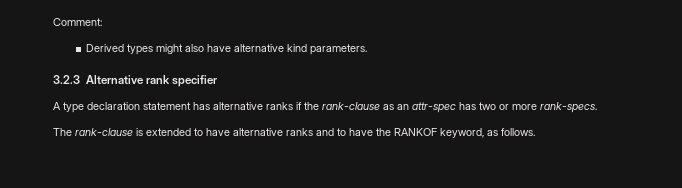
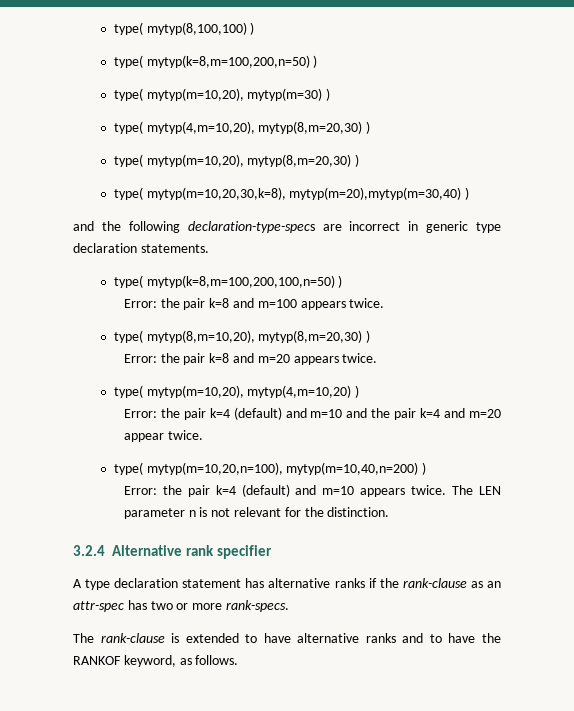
[53,18,102,26] [85,44,367,55] [53,75,80,84] Comment: // Derived types might also have alternative kind parameters. // 3.2.3 -> [113,22,255,35] [113,55,318,68] [113,88,331,101] [113,121,371,134] [113,154,360,167] [113,187,470,200] [73,221,501,233] [73,243,209,253] [113,275,343,288] [123,298,385,310] [113,330,371,343] [123,353,378,365] [113,385,360,398] [123,407,501,420] [123,430,203,442] [113,462,427,475] [123,484,501,497] [123,507,390,519] [73,545,105,556] type( mytyp(8,100,100) ) // type( mytyp(k=8,m=100,200,n=50) ) // type( mytyp(m=10,20), mytyp(m=30) ) // type( mytyp(4,m=10,20), mytyp(8,m=20,30) ) // type( mytyp(m=10,20), mytyp(8,m=20,30) ) // type( mytyp(m=10,20,30,k=8), mytyp(m=20),mytyp(m=30,40) ) // and the following declaration-type-specs are incorrect in generic type declaration statements. // type( mytyp(k=8,m=100,200,100,n=50) ) // Error: the pair k=8 and m=100 appears twice. // type( mytyp(8,m=10,20), mytyp(8,m=20,30) ) // Error: the pair k=8 and m=20 appears twice. // type( mytyp(m=10,20), mytyp(4,m=10,20) ) // Error: the pair k=4 (default) and m=10 and the pair k=4 and m=20 appear twice. // type( mytyp(m=10,20,n=100), mytyp(m=10,40,n=200) ) // Error: the pair k=4 (default) and m=10 appears twice. The LEN parameter n is not relevant for the distinction. // 3.2.4

